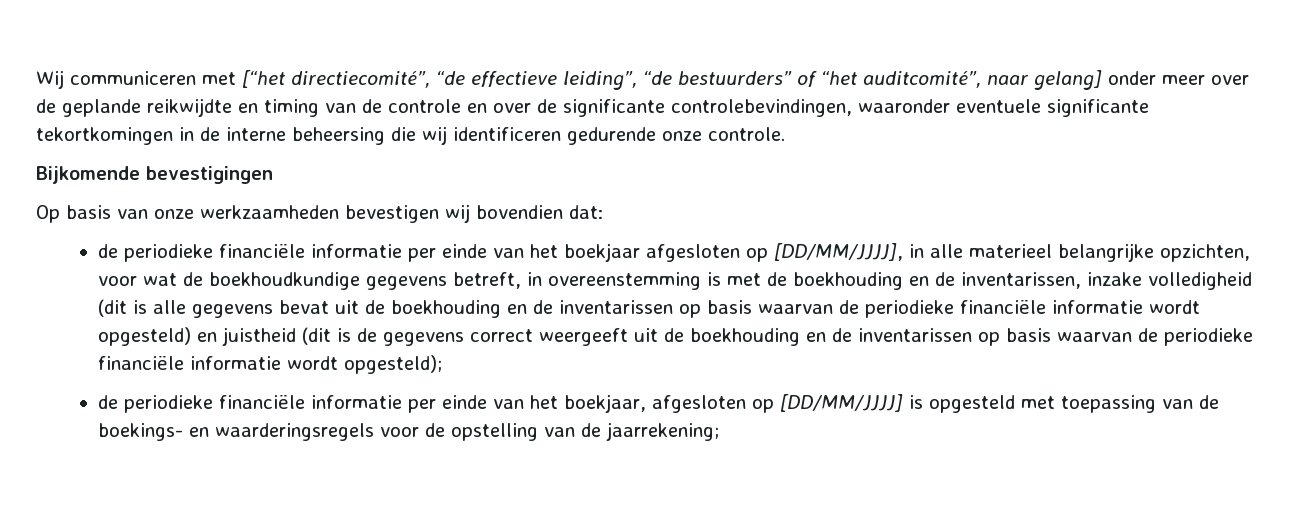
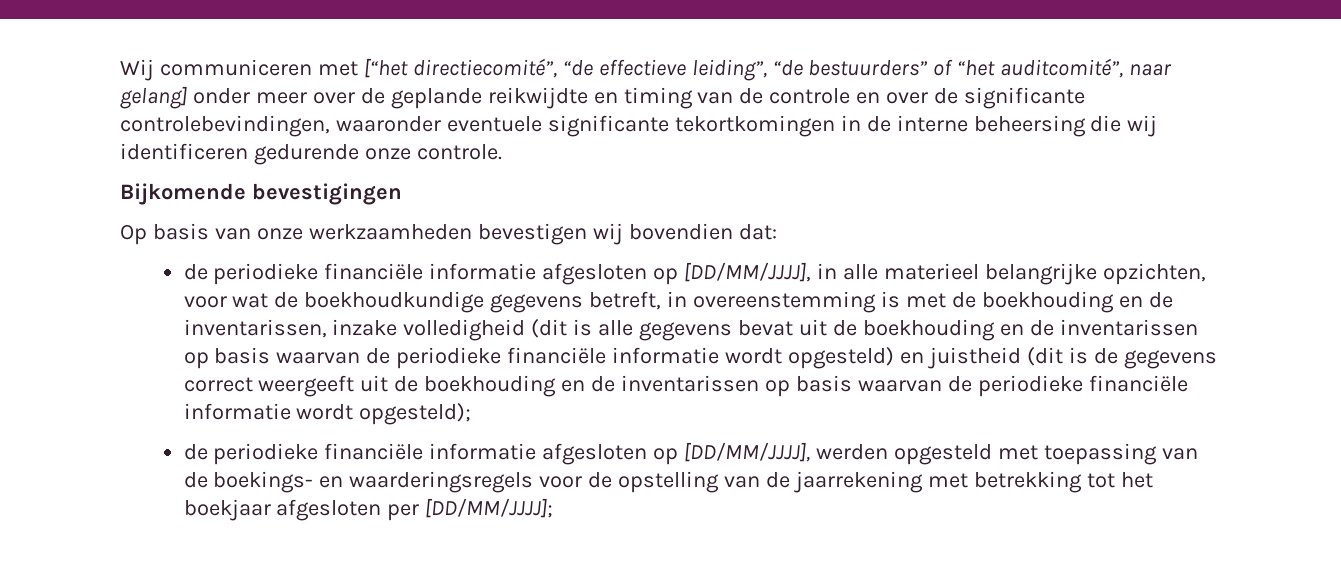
[408,243,641,262] per einde van het boekjaar -> (537, 271) none
[408,394,924,413] per einde van het boekjaar, afgesloten op [DD/MM/JJJJ] is -> [542,442,889,465] afgesloten op [DD/MM/JJJJ], werden
[606,422,720,441] jaarrekening; -> [793,471,1153,493] [183,498,554,521] jaarrekening met betrekking tot het boekjaar afgesloten per [DD/MM/JJJJ];

